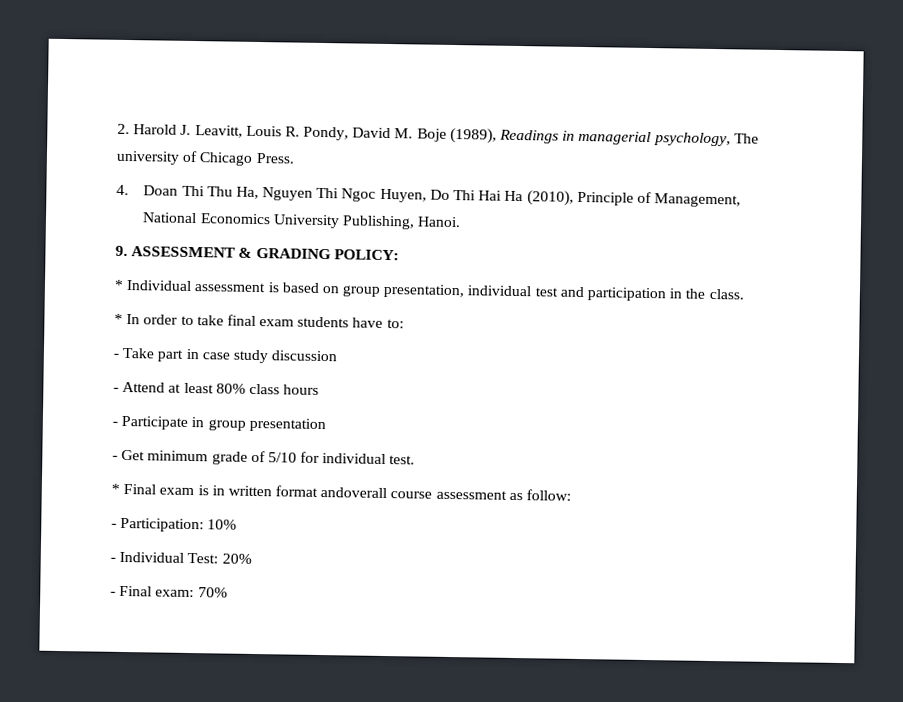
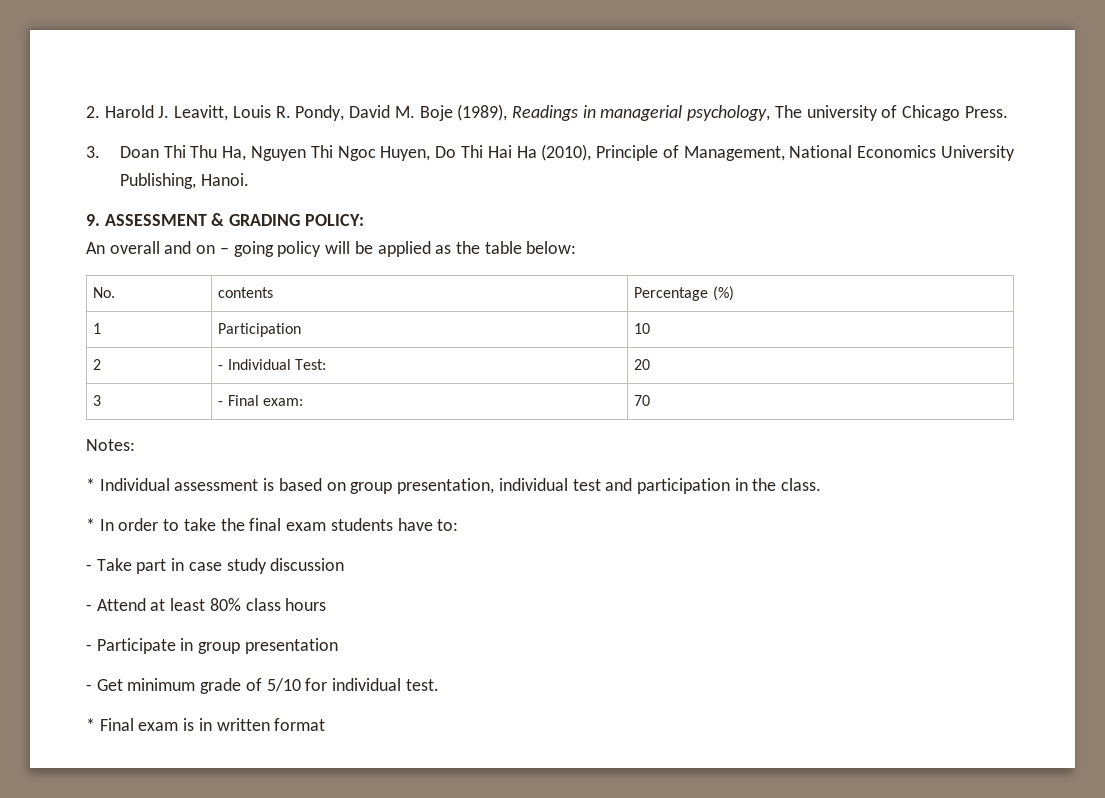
[116,184,129,196] 4. -> [86,146,100,158] 3.
(399, 255) none -> [86,241,577,257] [93,287,116,298] [218,287,274,298] [634,286,734,301] [93,323,102,334] [218,323,302,337] [634,323,651,334] [93,359,102,370] [218,359,327,370] [634,359,651,370] [93,395,102,406] [218,395,304,406] [634,395,651,406] [86,439,135,451] // An overall and on – going policy will be applied as the table below: // No. | contents | Percentage (%) // 1 | Participation | 10 // 2 | - Individual Test: | 20 // 3 | - Final exam: | 70 // Notes:
(224, 320) none -> [220,518,245,531] the
[320,487,572,501] [111,517,238,533] [110,551,252,564] [110,585,228,598] andoverall course assessment as follow: // - Participation: 10% // - Individual Test: 20% // - Final exam: 70% -> (326, 724) none

